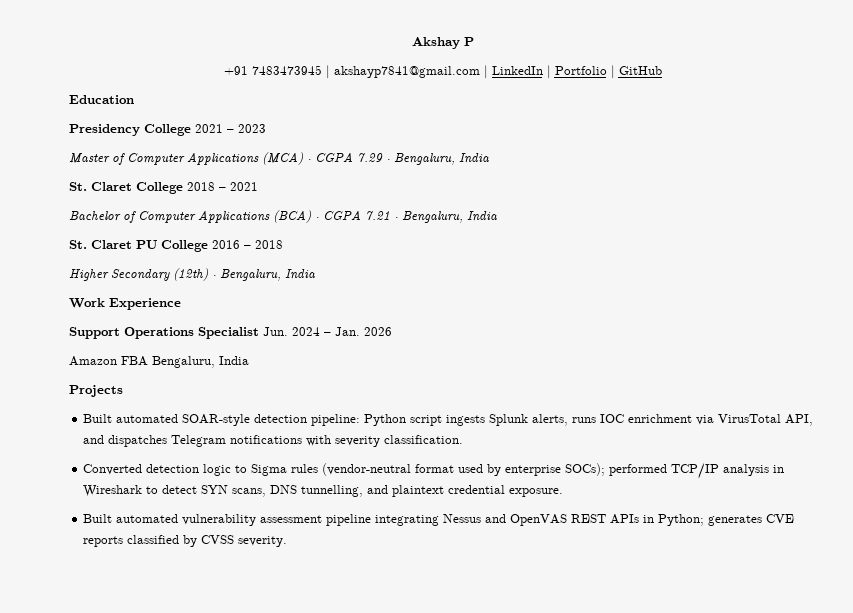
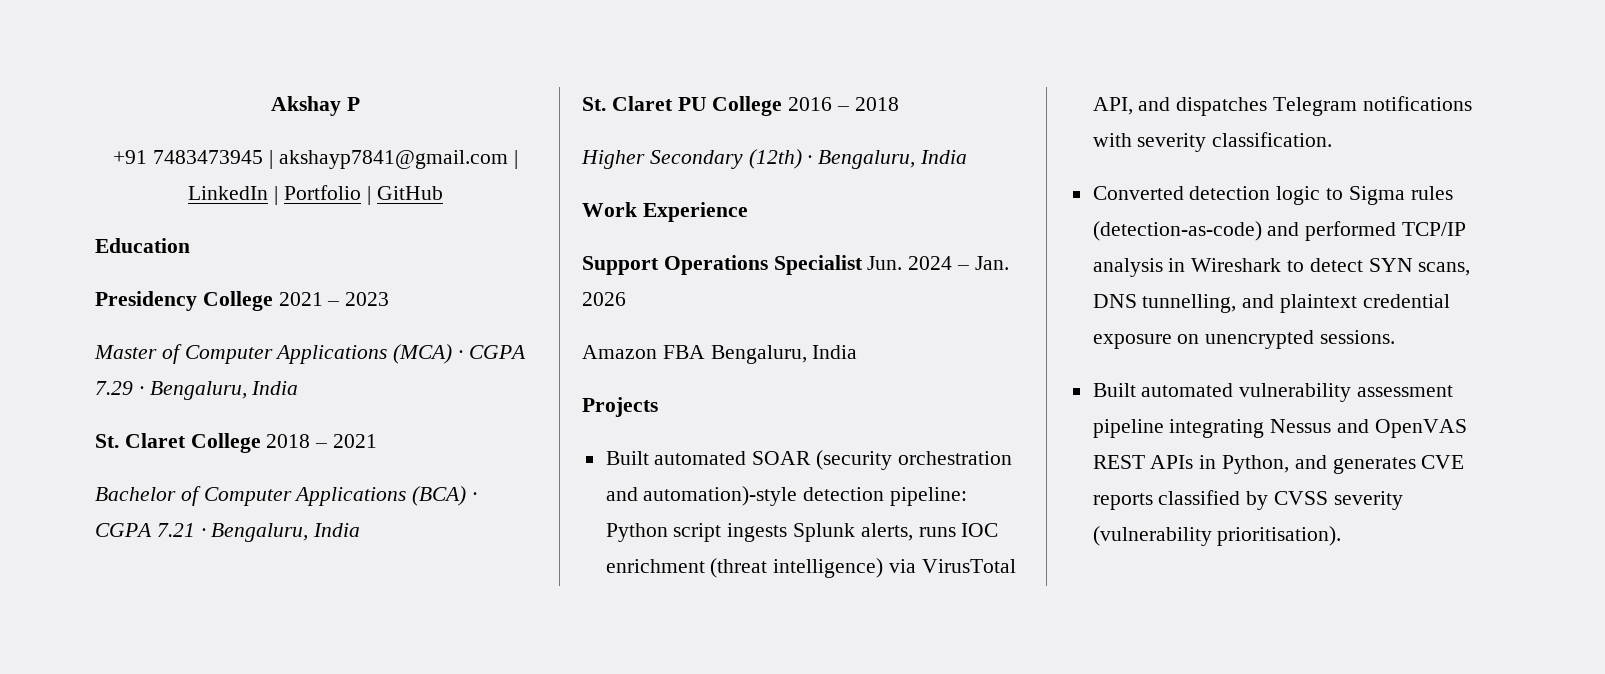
[182,414,251,426] SOAR-style -> [752,450,1012,470] [605,486,798,506] SOAR (security orchestration and automation)-style
(693, 418) none -> [710,558,884,578] (threat intelligence)
[322,463,606,476] (vendor-neutral format used by enterprise SOCs); -> [1092,221,1300,241] (detection-as-code) and
[509,488,564,497] exposure. -> [1092,330,1396,349] exposure on unencrypted sessions.
[658,514,705,526] Python; -> [1222,455,1327,474] Python, and
[238,536,288,547] severity. -> [1333,491,1403,510] [1092,526,1342,546] severity (vulnerability prioritisation).

